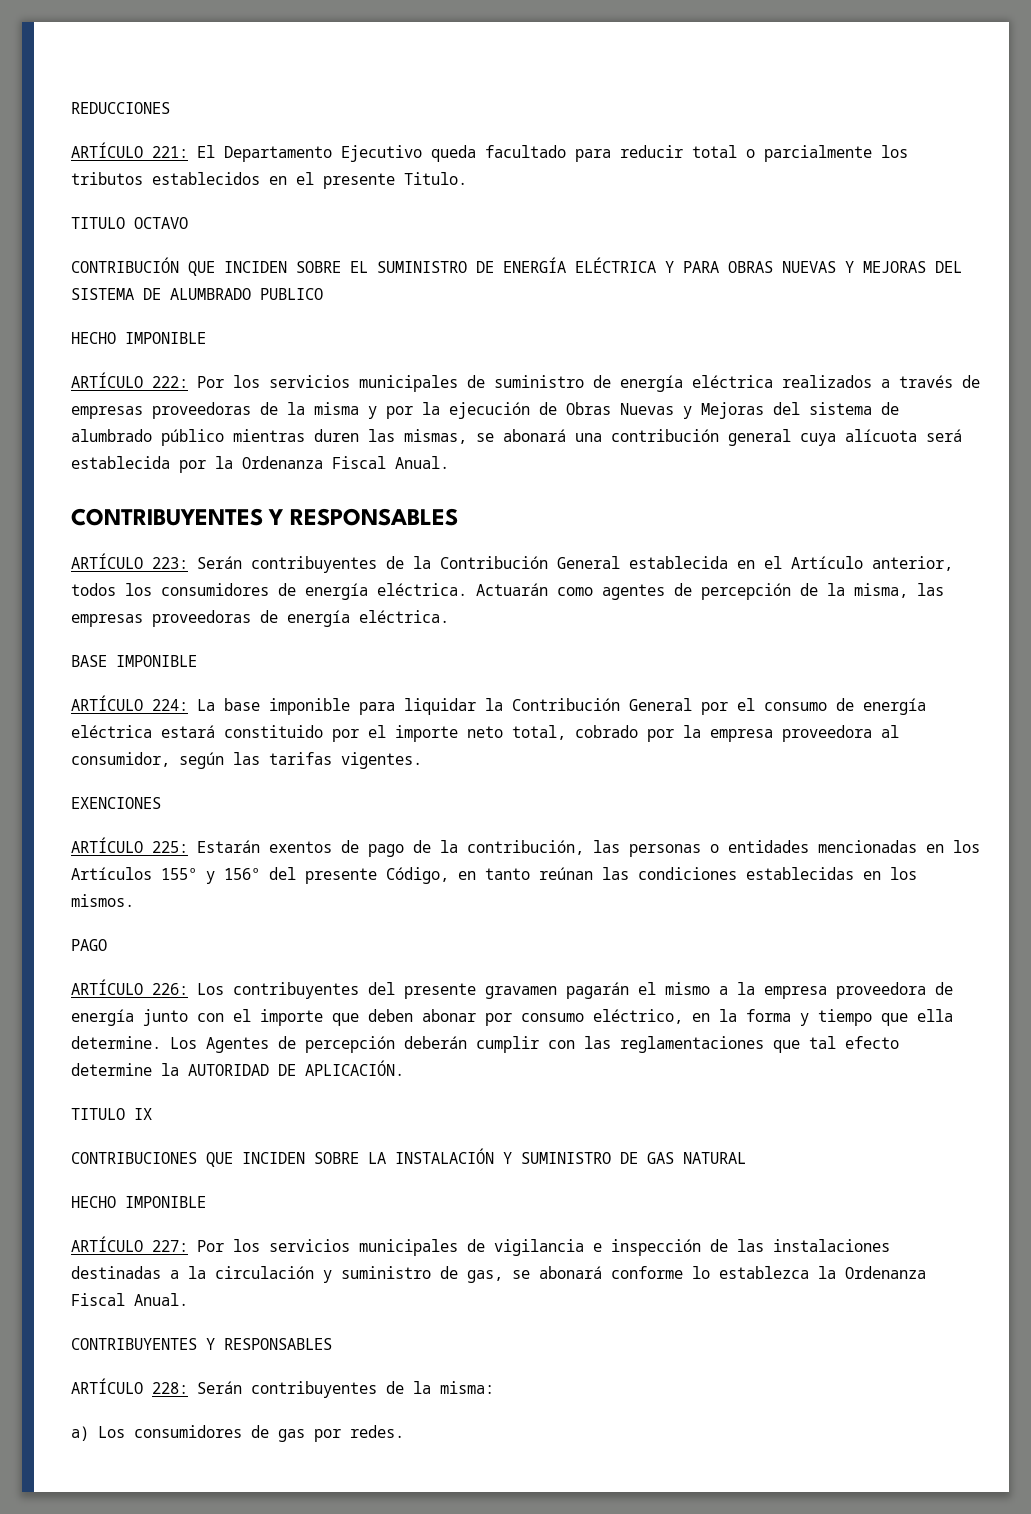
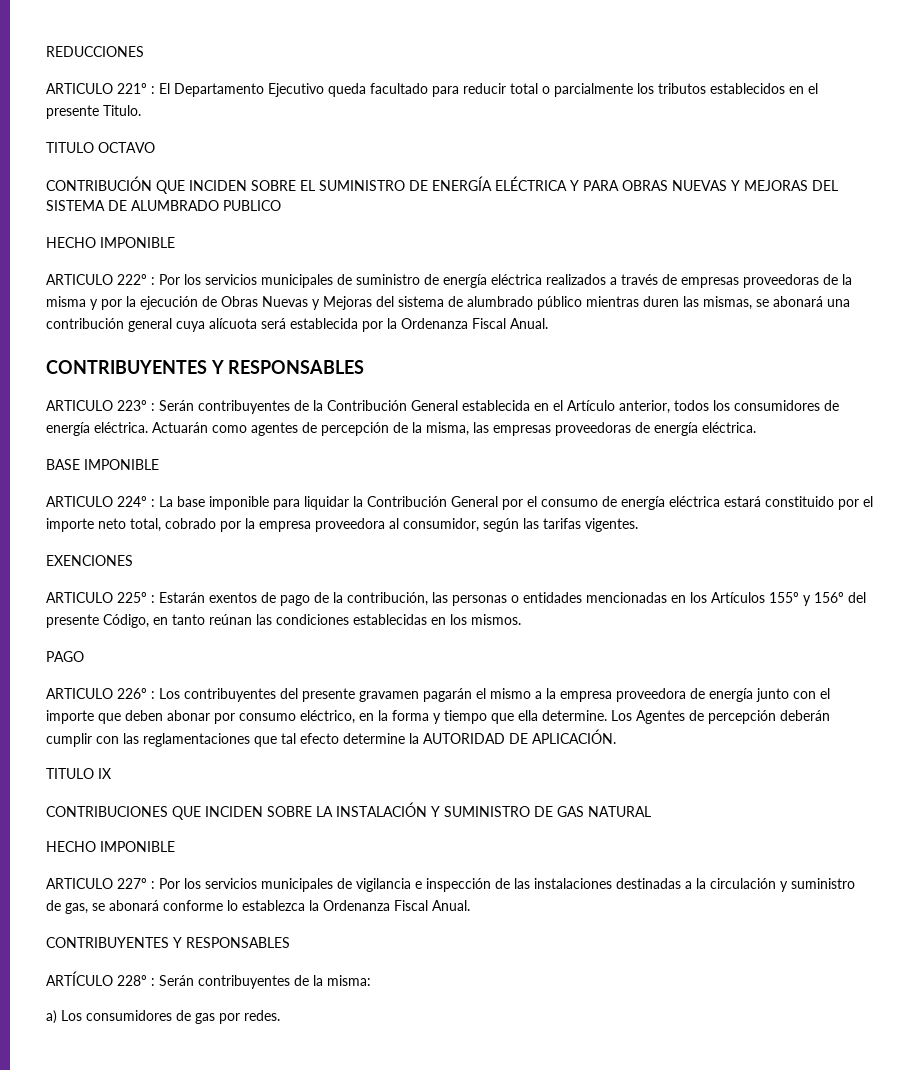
[71,142,188,158] ARTÍCULO 221: -> [46,83,155,94] ARTICULO 221º :
[71,372,188,388] ARTÍCULO 222: -> [46,274,155,285] ARTICULO 222º :
[71,553,188,569] ARTÍCULO 223: -> [46,400,155,411] ARTICULO 223º :
[71,695,188,711] ARTÍCULO 224: -> [46,496,155,507] ARTICULO 224º :
[71,837,188,853] ARTÍCULO 225: -> [46,592,155,603] ARTICULO 225º :
[71,979,188,995] ARTÍCULO 226: -> [46,688,155,699] ARTICULO 226º :
[71,1236,188,1252] ARTÍCULO 227: -> [46,878,155,889] ARTICULO 227º :
[152,1382,188,1394] 228: -> [117,975,155,986] 228º :

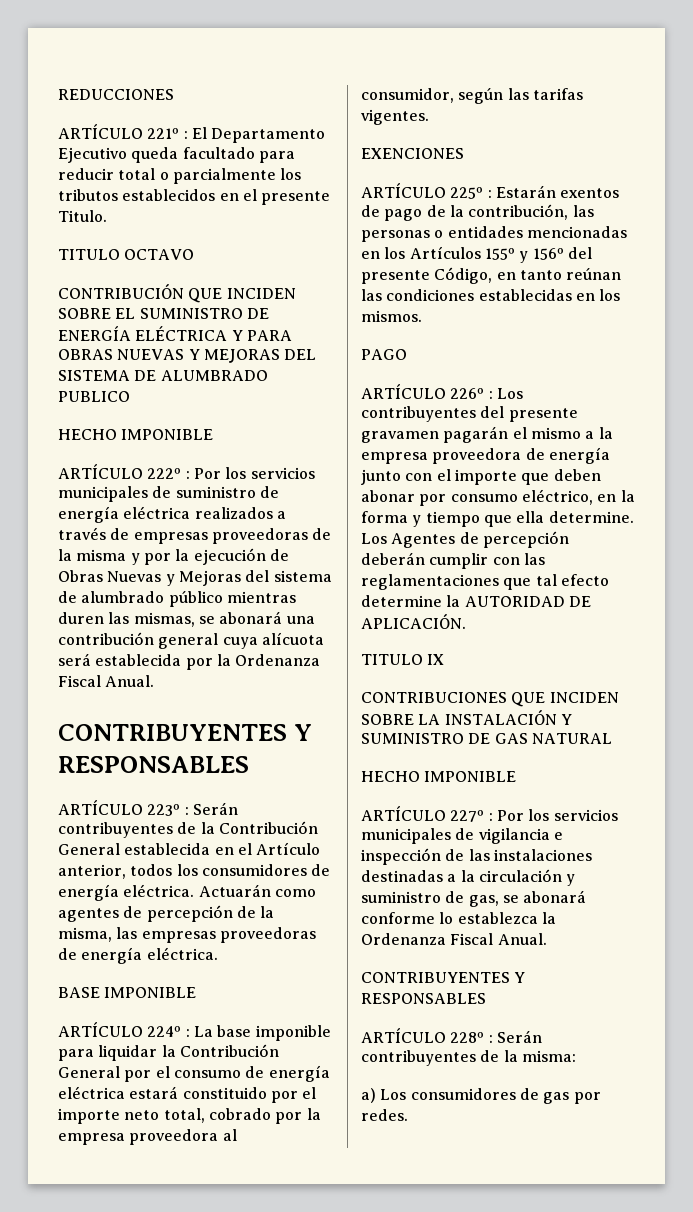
[46,83,113,94] ARTICULO -> [58,124,143,139] ARTÍCULO
[46,274,113,285] ARTICULO -> [58,464,143,479] ARTÍCULO
[46,400,113,411] ARTICULO -> [58,800,143,815] ARTÍCULO
[46,496,113,507] ARTICULO -> [58,1022,143,1037] ARTÍCULO
[46,592,113,603] ARTICULO -> [361,183,446,198] ARTÍCULO
[46,688,113,699] ARTICULO -> [361,384,446,399] ARTÍCULO
[46,878,113,889] ARTICULO -> [361,806,446,821] ARTÍCULO

